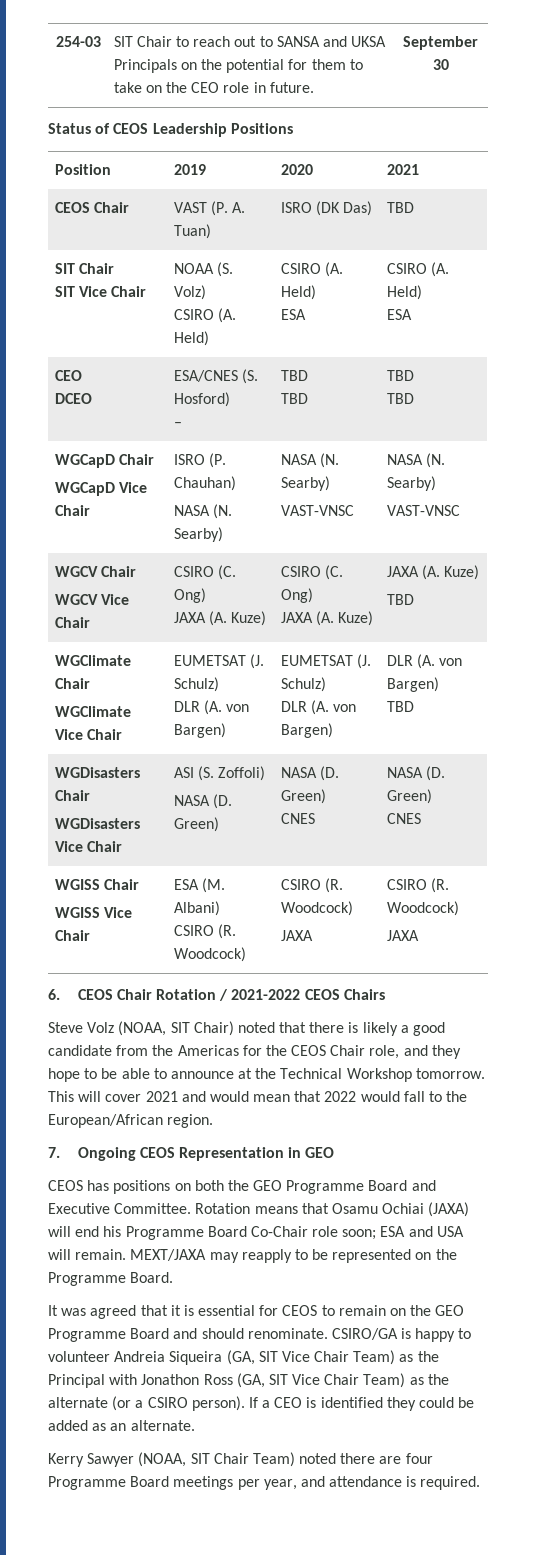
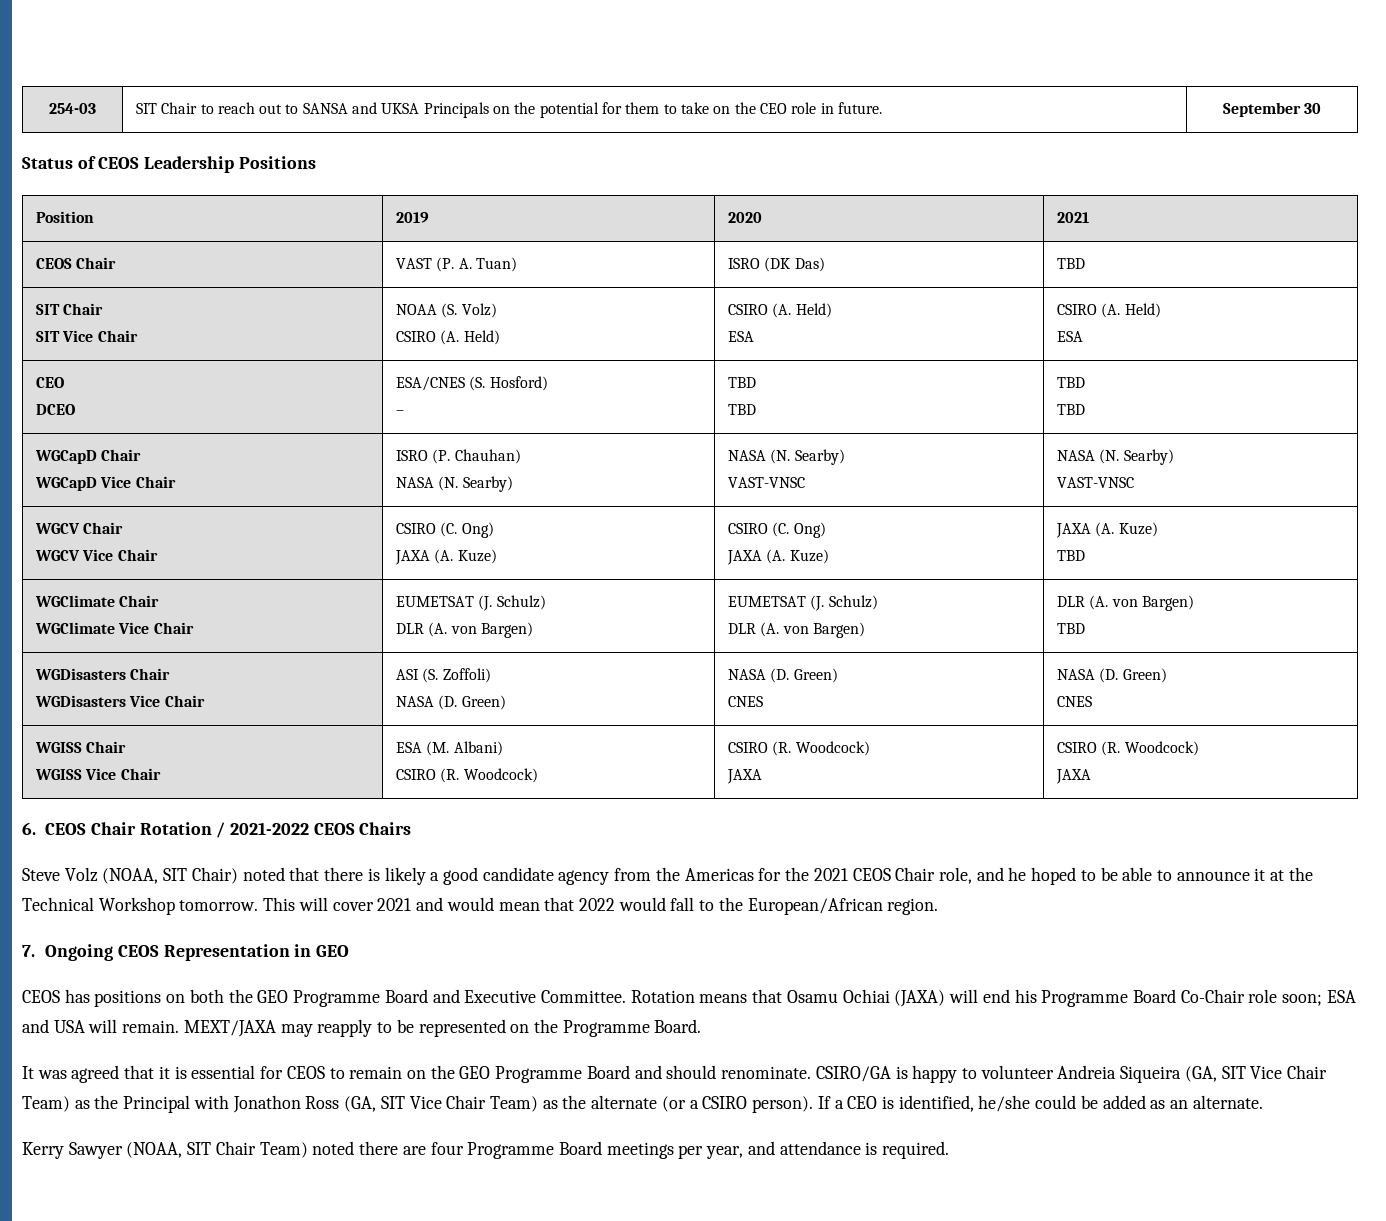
(112, 1050) none -> [558,870,610,885] agency
(287, 1050) none -> [813,868,848,881] 2021
[431,1045,461,1059] [48,1068,80,1082] they hope -> [1008,867,1077,885] he hoped
(234, 1075) none -> [1254,868,1266,881] it
[320,1397,416,1411] identified they -> [898,1095,1031,1112] identified, he/she

